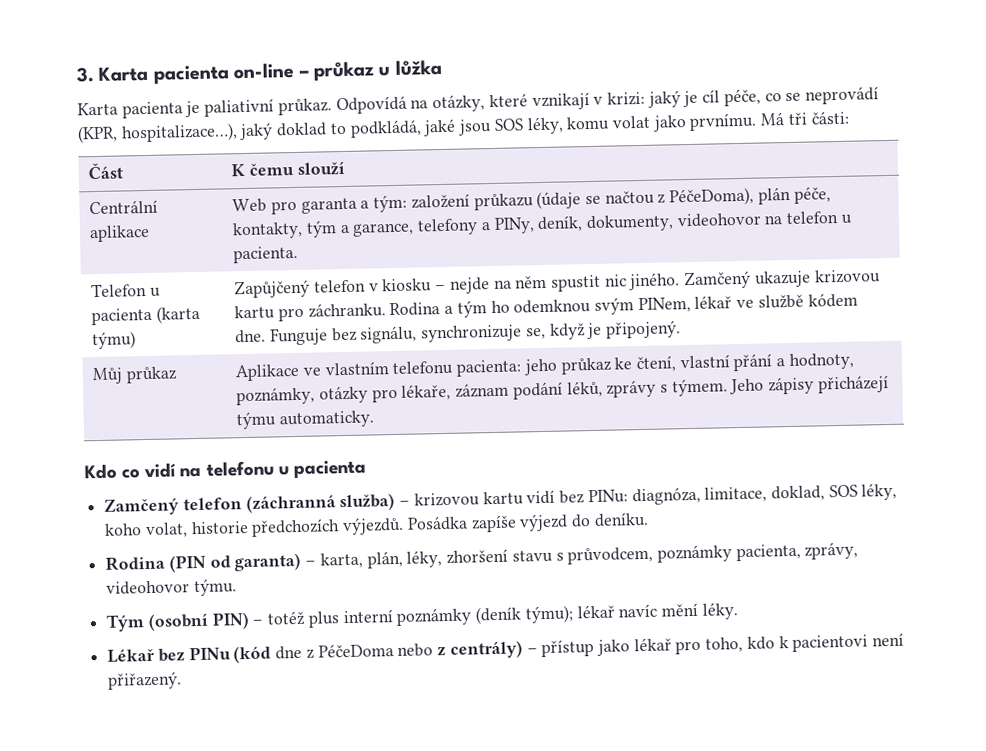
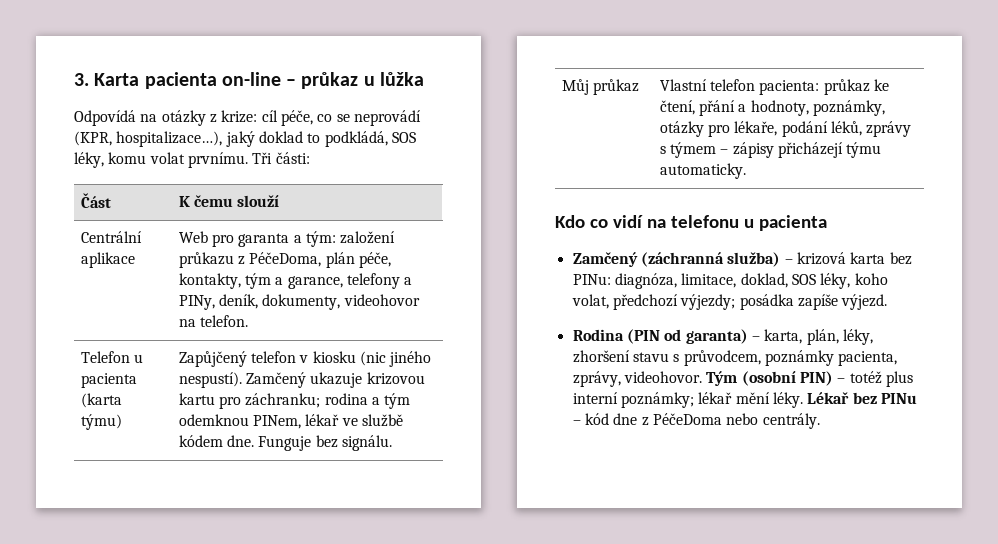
[77,90,699,119] Karta pacienta je paliativní průkaz. Odpovídá na otázky, které vznikají v krizi: jaký je -> [74,110,258,126] Odpovídá na otázky z krize:
[423,118,493,137] jaké jsou -> (388, 139) none
[652,112,807,132] jako prvnímu. Má tři -> [187,152,273,168] prvnímu. Tři
[536,187,755,210] (údaje se načtou z PéčeDoma), -> [238,252,322,267] z PéčeDoma,
[786,210,853,225] [233,245,299,264] telefon u pacienta. -> [200,315,249,327] telefon.
[435,272,681,294] – nejde na něm spustit nic jiného. -> [359,351,432,367] [178,372,242,388] (nic jiného nespustí).
[307,297,635,318] záchranku. Rodina a tým ho odemknou svým -> [245,393,411,409] [178,414,249,426] záchranku; rodina a tým odemknou
[359,320,682,344] [92,366,178,385] [235,358,557,382] signálu, synchronizuje se, když je připojený. // Můj průkaz | Aplikace ve vlastním telefonu pacienta: jeho -> [341,435,392,451] [561,79,640,95] [659,79,820,95] signálu. // Můj průkaz | Vlastní telefon pacienta:
[679,354,730,369] vlastní -> (695, 107) none
[455,382,510,398] záznam -> (778, 128) none
[671,378,765,397] týmem. Jeho -> [670,142,729,158] týmem –
[182,497,242,511] telefon -> (638, 259) none
[413,489,556,507] krizovou kartu vidí -> [796,252,886,265] krizová karta
[190,511,649,537] historie předchozích výjezdů. Posádka zapíše výjezd do deníku. -> [612,294,888,310] předchozí výjezdy; posádka zapíše výjezd.
[106,578,237,597] videohovor týmu. // -> [623,371,702,383] videohovor.
[396,603,658,626] poznámky (deník týmu); lékař navíc -> [620,392,733,408] poznámky; lékař
(738, 611) // -> (803, 400) none
[233,645,272,664] (kód -> [572,413,609,425] – kód
[437,632,905,659] [107,671,183,690] z centrály) – přístup jako lékař pro toho, kdo k pacientovi není přiřazený. -> [762,413,820,429] centrály.

